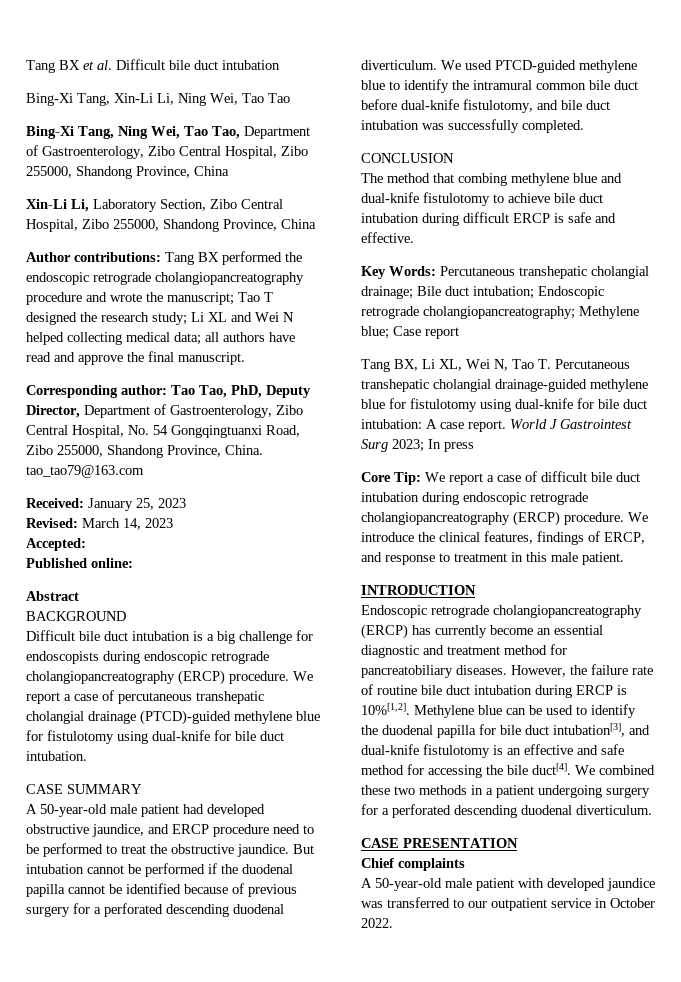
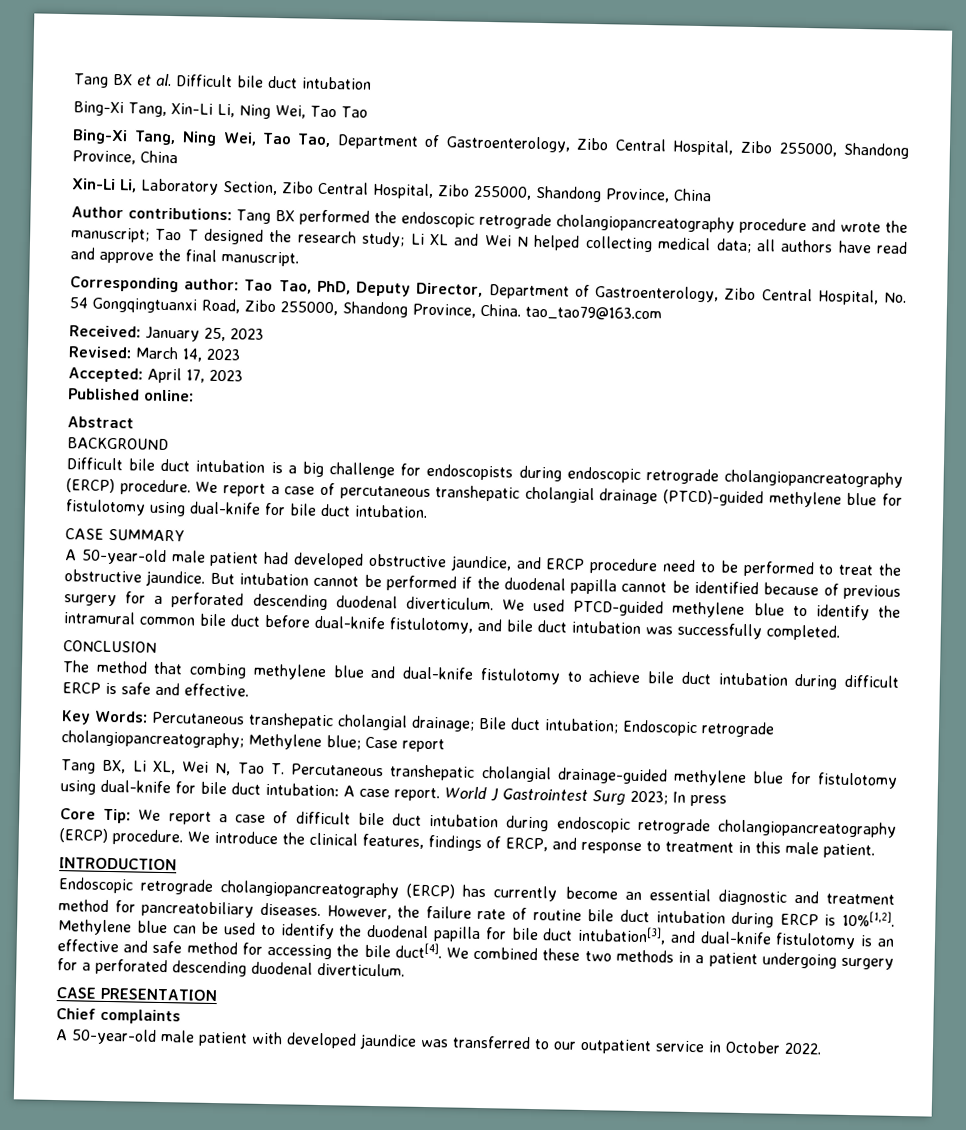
(86, 544) none -> [147,367,243,384] April 17, 2023

